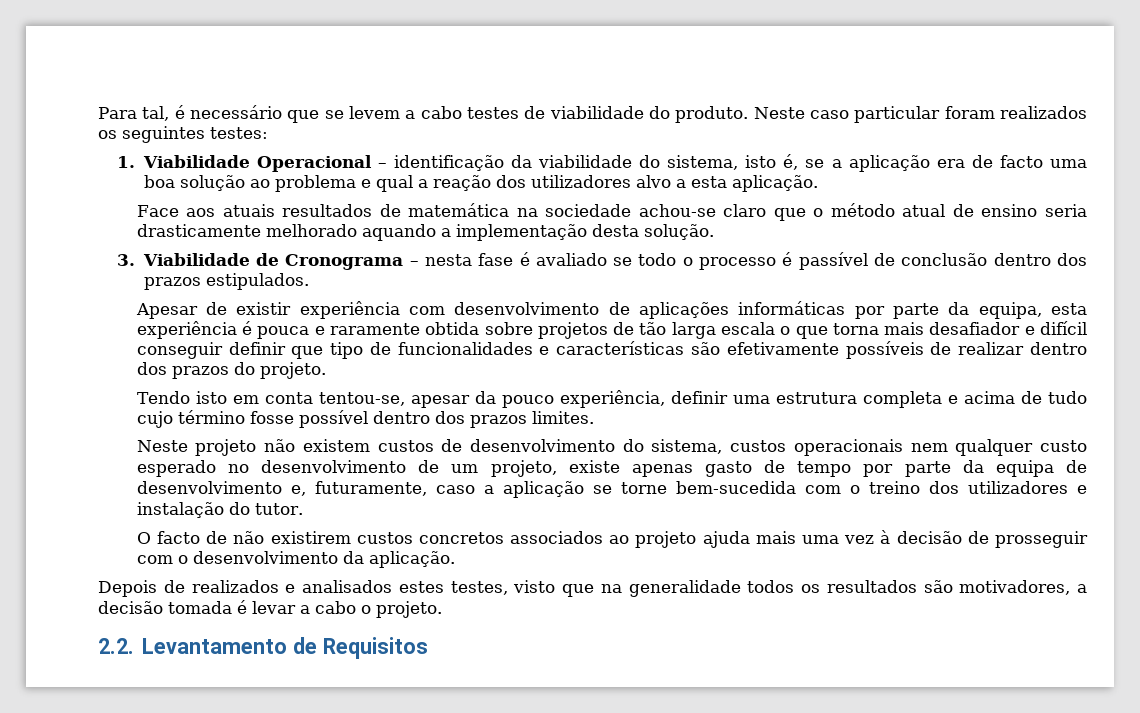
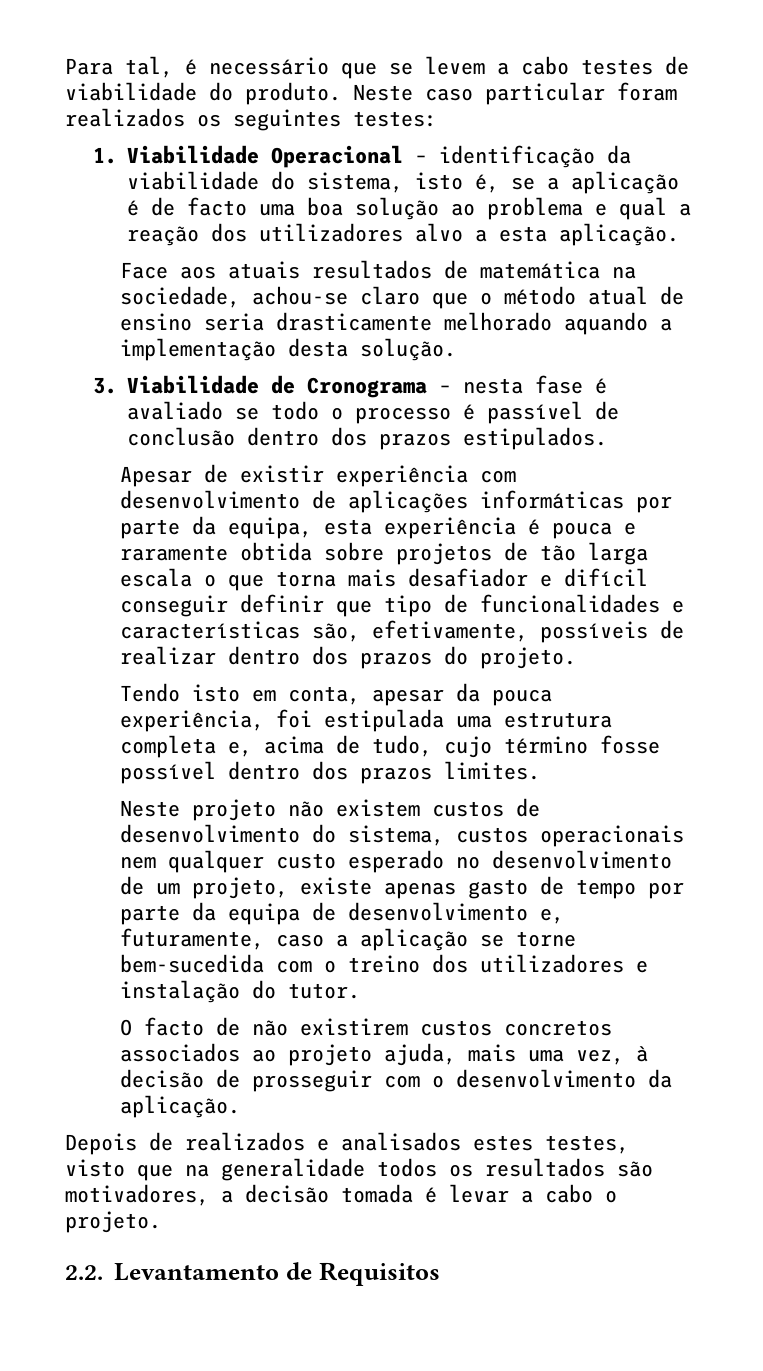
[936,159,965,168] era -> [127,200,140,216] é
[545,204,632,217] sociedade -> [120,286,241,308] sociedade,
[691,342,839,355] são efetivamente -> [312,620,529,642] são, efetivamente,
[264,390,728,408] conta tentou-se, apesar da pouco experiência, definir -> [288,683,553,706] [120,709,445,732] conta, apesar da pouca experiência, foi estipulada
[947,395,958,404] e -> [228,741,253,757] e,
[1048,391,1088,404] tudo -> [372,735,433,757] tudo,
[702,531,750,548] ajuda -> [384,1043,457,1066] ajuda,
[844,535,875,544] vez -> [576,1049,625,1065] vez,

